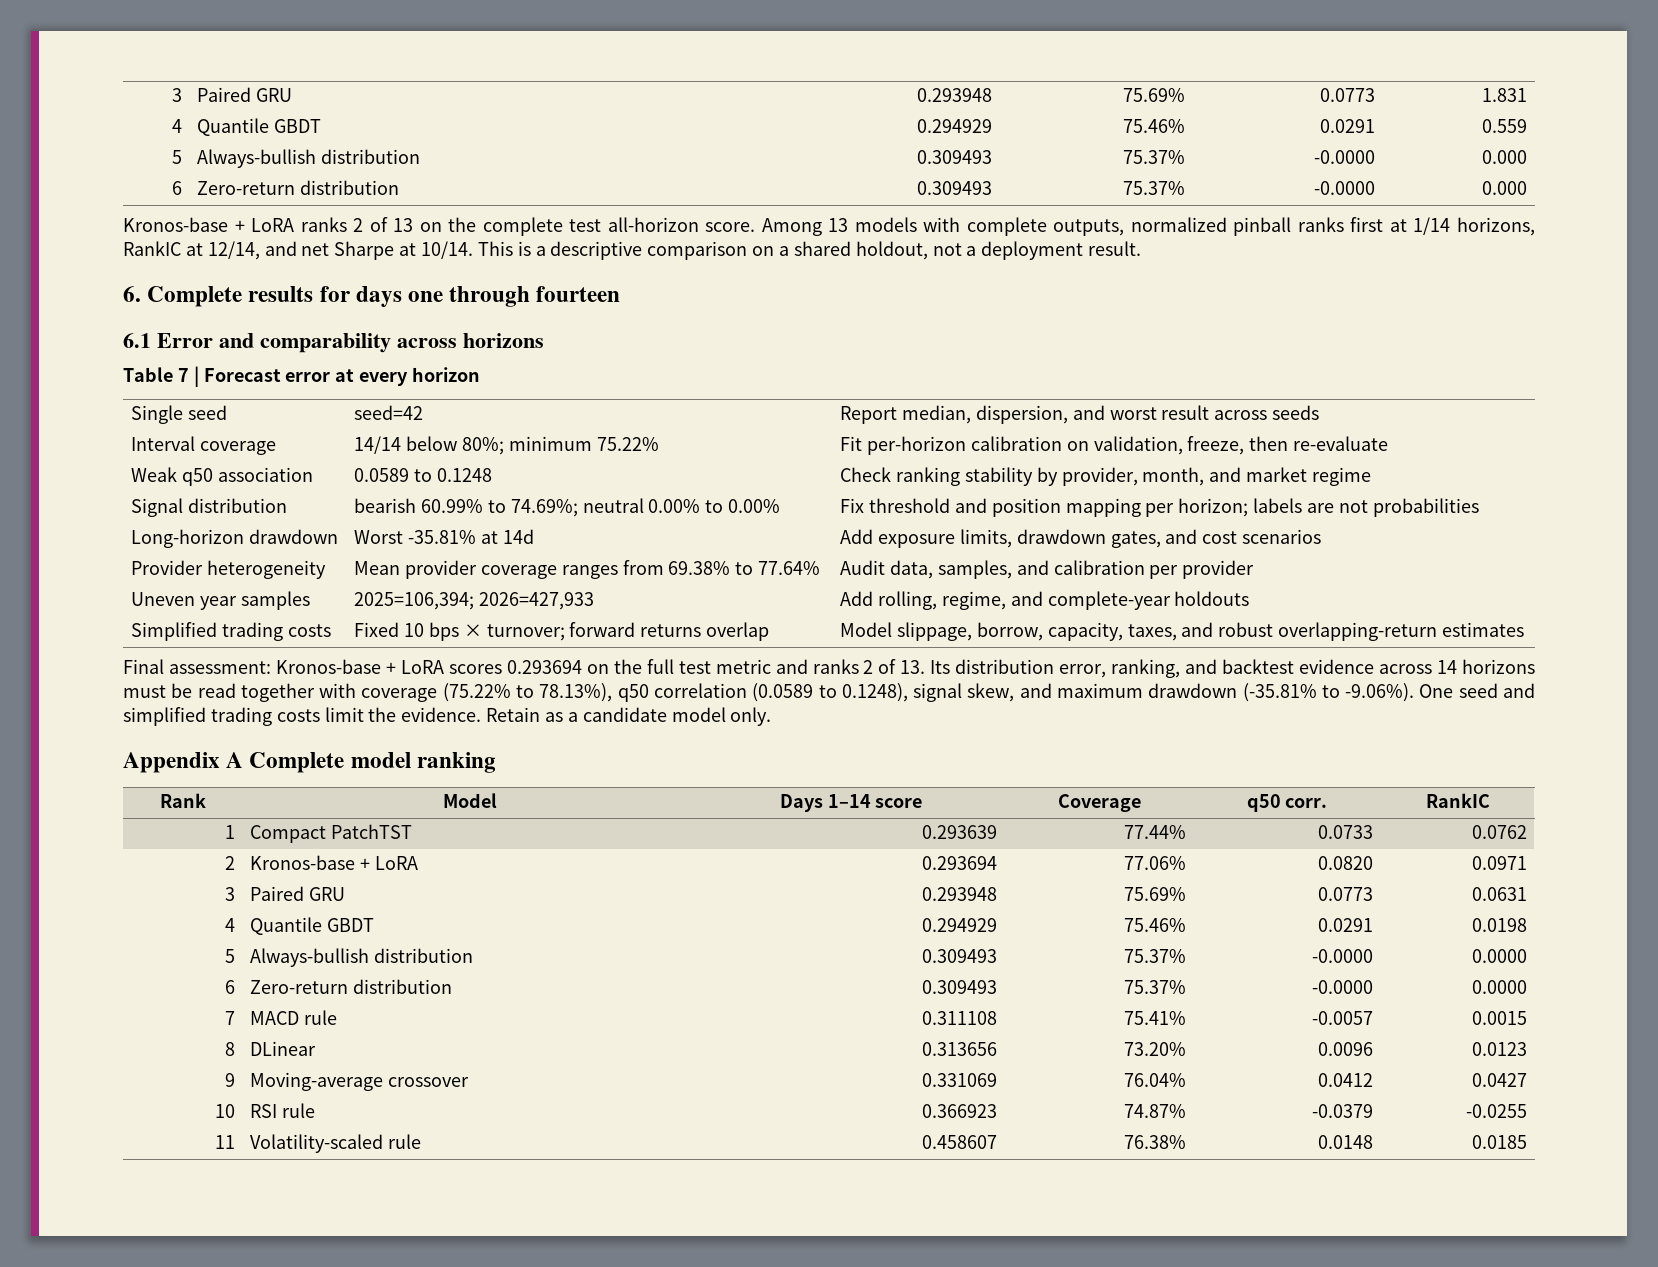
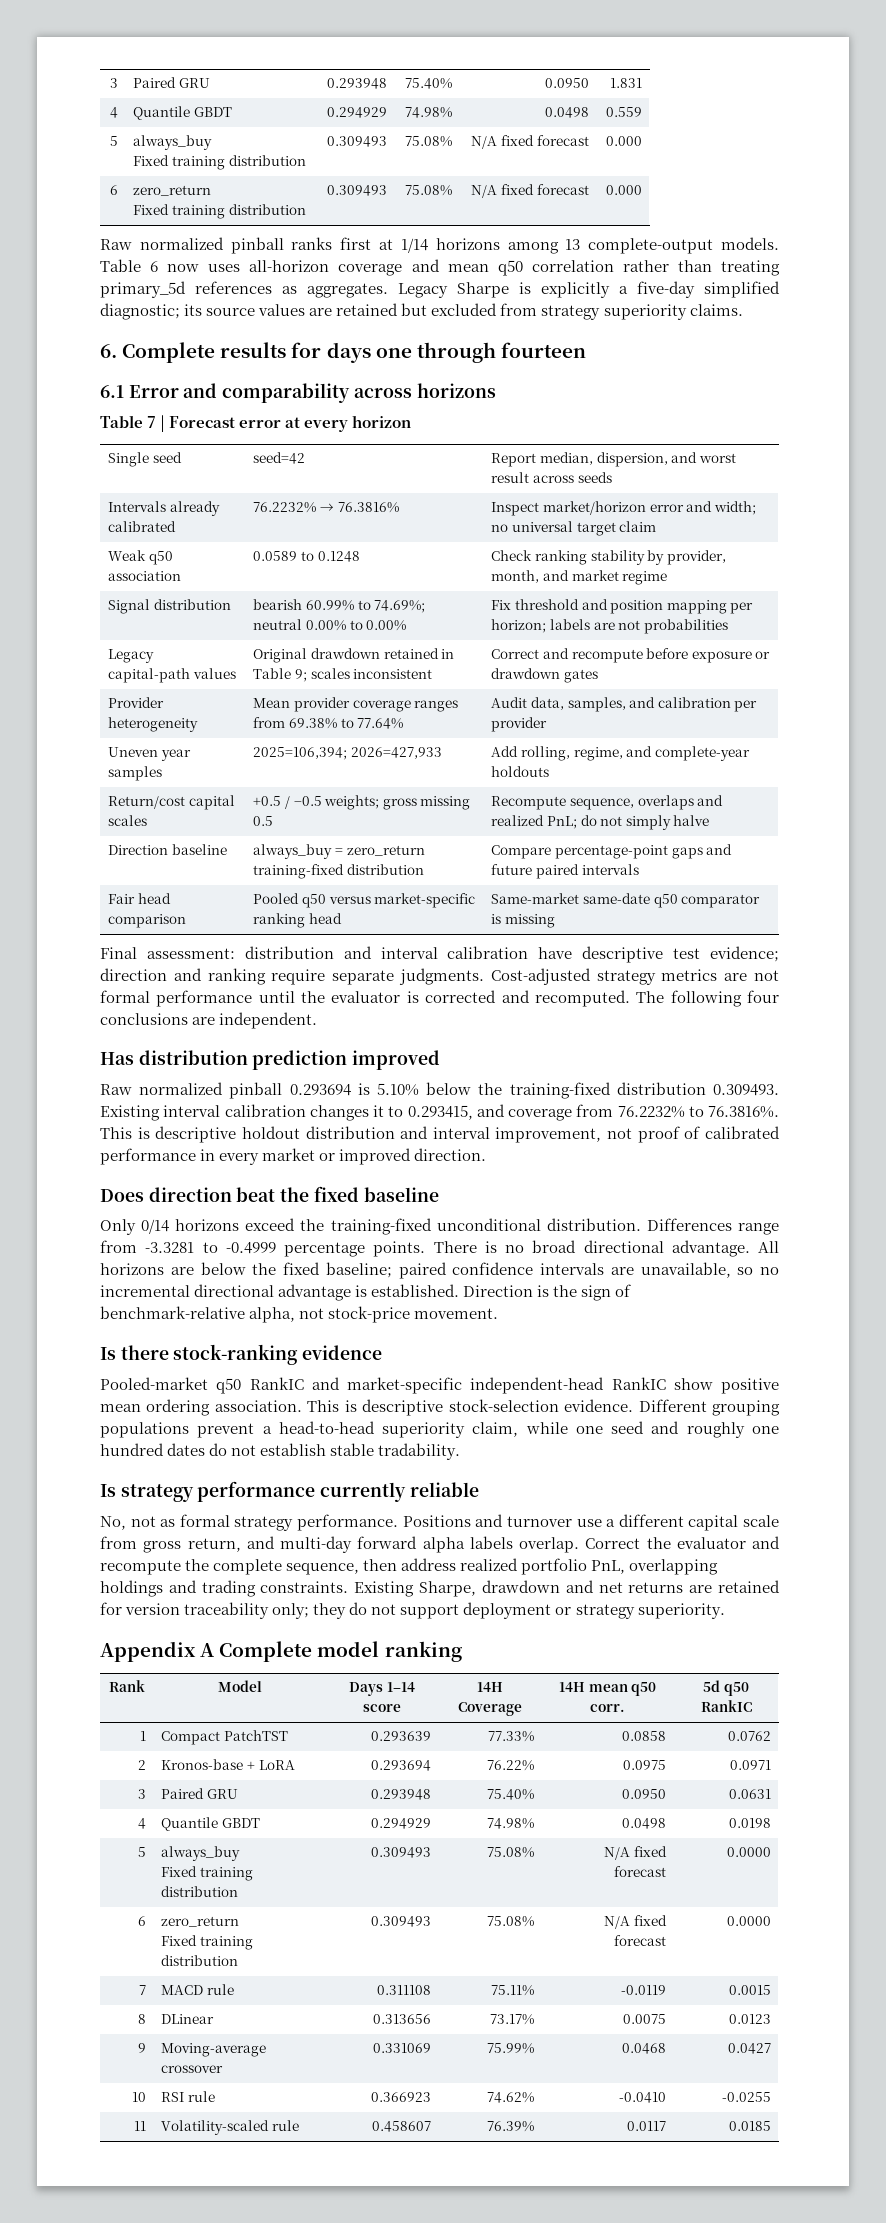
[171,88,182,102] [197,87,293,102] [916,88,992,102] [1122,88,1185,102] [1319,88,1375,102] 3 | Paired GRU | 0.293948 | 75.69% | 0.0773 -> [109,78,118,88] [133,77,210,88] [326,78,387,89] [404,78,452,89] [544,78,589,88] 3 | Paired GRU | 0.293948 | 75.40% | 0.0950
[1122,119,1185,133] [1319,119,1375,133] 75.46% | 0.0291 -> [404,107,452,118] [544,107,589,118] 74.98% | 0.0498
[197,149,421,168] [916,150,992,164] [1122,150,1185,164] [1313,150,1375,164] Always-bullish distribution | 0.309493 | 75.37% | -0.0000 -> [133,135,213,150] [133,155,306,170] [326,136,387,147] [404,136,452,147] [471,135,589,149] always_buy // Fixed training distribution | 0.309493 | 75.08% | N/A fixed forecast
[197,180,400,195] [916,181,992,195] [1122,181,1185,195] [1313,181,1375,195] [1481,181,1527,195] [123,217,1125,236] Zero-return distribution | 0.309493 | 75.37% | -0.0000 | 0.000 // Kronos-base + LoRA ranks 2 of 13 on the complete test all-horizon score. Among 13 models with complete outputs, -> [133,185,212,196] [133,204,306,219] [326,185,387,196] [404,185,452,196] [471,184,589,198] [605,185,642,195] [100,239,132,250] zero_return // Fixed training distribution | 0.309493 | 75.08% | N/A fixed forecast | 0.000 // Raw
[1456,217,1535,236] [123,241,1142,260] horizons, RankIC at 12/14, and net Sharpe at 10/14. This is a descriptive comparison on a shared holdout, not a deployment result. -> [435,237,779,254] [100,259,781,276] [100,281,780,298] [100,303,743,320] horizons among 13 complete-output models. Table 6 now uses all-horizon coverage and mean q50 correlation rather than treating primary_5d references as aggregates. Legacy Sharpe is explicitly a five-day simplified diagnostic; its source values are retained but excluded from strategy superiority claims.
[131,436,277,455] [354,436,659,455] [840,436,1389,455] Interval coverage | 14/14 below 80%; minimum 75.22% | Fit per-horizon calibration on validation, freeze, then re-evaluate -> [108,501,220,516] [108,521,177,532] [253,502,399,513] [491,501,756,516] [491,521,657,536] Intervals already calibrated | 76.2232% → 76.3816% | Inspect market/horizon error and width; no universal target claim
[131,529,339,548] [354,529,534,544] [840,529,1322,548] Long-horizon drawdown | Worst -35.81% at 14d | Add exposure limits, drawdown gates, and cost scenarios -> [108,649,155,663] [108,668,236,683] [253,648,455,663] [253,668,433,682] [491,648,771,663] [491,668,598,683] Legacy capital-path values | Original drawdown retained in Table 9; scales inconsistent | Correct and recompute before exposure or drawdown gates
[131,622,331,641] [354,622,770,641] [840,622,1525,641] [123,659,1536,678] [123,683,1536,702] [123,707,772,726] Simplified trading costs | Fixed 10 bps × turnover; forward returns overlap | Model slippage, borrow, capacity, taxes, and robust overlapping-return estimates // Final assessment: Kronos-base + LoRA scores 0.293694 on the full test metric and ranks 2 of 13. Its distribution error, ranking, and backtest evidence across 14 horizons must be read together with coverage (75.22% to 78.13%), q50 correlation (0.0589 to 0.1248), signal skew, and maximum drawdown (-35.81% to -9.06%). One seed and simplified trading costs limit the evidence. Retain as a candidate model only. -> [108,795,235,810] [108,815,148,826] [253,795,471,810] [253,816,274,826] [491,795,724,810] [491,815,710,830] [108,844,227,855] [253,844,425,859] [253,864,424,879] [491,844,733,859] [491,864,639,879] [108,893,171,904] [108,914,187,928] [253,893,476,908] [253,913,342,928] [491,893,761,908] [491,914,555,928] [100,946,780,963] [100,968,779,985] [100,990,780,1007] [100,1012,318,1029] [100,1050,441,1070] [100,1082,779,1099] [100,1104,779,1121] [100,1126,780,1143] [100,1148,487,1165] [100,1186,439,1202] [100,1218,779,1235] [100,1240,779,1257] [100,1262,779,1279] [100,1284,632,1301] [100,1306,499,1323] [100,1344,383,1365] [100,1377,779,1394] [100,1399,781,1416] [100,1421,779,1438] [100,1443,461,1460] [100,1481,479,1502] [100,1514,780,1531] [100,1536,780,1553] [100,1558,719,1575] [100,1580,781,1597] [100,1602,725,1619] Return/cost capital scales | +0.5 / −0.5 weights; gross missing 0.5 | Recompute sequence, overlaps and realized PnL; do not simply halve // Direction baseline | always_buy = zero_return training-fixed distribution | Compare percentage-point gaps and future paired intervals // Fair head comparison | Pooled q50 versus market-specific ranking head | Same-market same-date q50 comparator is missing // Final assessment: distribution and interval calibration have descriptive test evidence; direction and ranking require separate judgments. Cost-adjusted strategy metrics are not formal performance until the evaluator is corrected and recomputed. The following four conclusions are independent. // Has distribution prediction improved // Raw normalized pinball 0.293694 is 5.10% below the training-fixed distribution 0.309493. Existing interval calibration changes it to 0.293415, and coverage from 76.2232% to 76.3816%. This is descriptive holdout distribution and interval improvement, not proof of calibrated performance in every market or improved direction. // Does direction beat the fixed baseline // Only 0/14 horizons exceed the training-fixed unconditional distribution. Differences range from -3.3281 to -0.4999 percentage points. There is no broad directional advantage. All horizons are below the fixed baseline; paired confidence intervals are unavailable, so no incremental directional advantage is established. Direction is the sign of benchmark-relative alpha, not stock-price movement. // Is there stock-ranking evidence // Pooled-market q50 RankIC and market-specific independent-head RankIC show positive mean ordering association. This is descriptive stock-selection evidence. Different grouping populations prevent a head-to-head superiority claim, while one seed and roughly one hundred dates do not establish stable tradability. // Is strategy performance currently reliable // No, not as formal strategy performance. Positions and turnover use a different capital scale from gross return, and multi-day forward alpha labels overlap. Correct the evaluator and recompute the complete sequence, then address realized portfolio PnL, overlapping holdings and trading constraints. Existing Sharpe, drawdown and net returns are retained for version traceability only; they do not support deployment or strategy superiority.
(923, 803) none -> [477,1682,503,1692] 14H
(1141, 803) none -> [558,1682,628,1692] 14H mean
(1328, 803) none -> [703,1680,749,1696] 5d q50
[1123,825,1186,839] [1317,825,1373,839] 77.44% | 0.0733 -> [487,1731,534,1742] [621,1731,666,1741] 77.33% | 0.0858
[1123,856,1186,870] [1317,856,1373,870] 77.06% | 0.0820 -> [486,1760,534,1771] [622,1760,666,1770] 76.22% | 0.0975
[1123,887,1186,901] [1317,887,1373,901] 75.69% | 0.0773 -> [486,1789,534,1800] [621,1789,666,1799] 75.40% | 0.0950
[1123,918,1186,932] [1317,918,1373,932] 75.46% | 0.0291 -> [486,1818,534,1829] [621,1818,666,1829] 74.98% | 0.0498
[250,948,474,967] [921,949,997,963] [1123,949,1186,963] [1311,949,1373,963] Always-bullish distribution | 0.309493 | 75.37% | -0.0000 -> [161,1846,241,1861] [161,1866,253,1881] [161,1886,239,1897] [370,1847,431,1858] [486,1847,534,1858] [604,1846,667,1860] [613,1866,666,1877] always_buy // Fixed training distribution | 0.309493 | 75.08% | N/A fixed forecast
[250,979,453,994] [921,980,997,994] [1123,980,1186,994] [1311,980,1373,994] Zero-return distribution | 0.309493 | 75.37% | -0.0000 -> [161,1916,240,1927] [161,1935,253,1950] [161,1955,239,1966] [370,1916,431,1927] [486,1916,534,1927] [604,1915,667,1929] [613,1935,666,1946] zero_return // Fixed training distribution | 0.309493 | 75.08% | N/A fixed forecast
[1123,1011,1186,1025] [1311,1011,1373,1025] 75.41% | -0.0057 -> [490,1985,534,1996] [620,1985,666,1995] 75.11% | -0.0119
[1123,1042,1186,1056] [1317,1042,1373,1056] 73.20% | 0.0096 -> [489,2014,534,2025] [622,2014,666,2024] 73.17% | 0.0075
[1123,1073,1186,1087] [1317,1073,1373,1087] 76.04% | 0.0412 -> [486,2043,534,2054] [621,2043,666,2054] 75.99% | 0.0468
[1123,1104,1186,1118] [1311,1104,1373,1118] 74.87% | -0.0379 -> [486,2092,534,2103] [618,2092,666,2103] 74.62% | -0.0410
[1123,1135,1186,1149] [1317,1135,1373,1149] 76.38% | 0.0148 -> [486,2121,534,2132] [626,2121,666,2131] 76.39% | 0.0117

